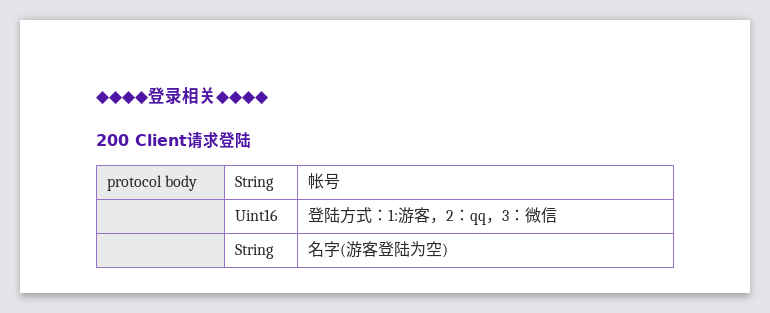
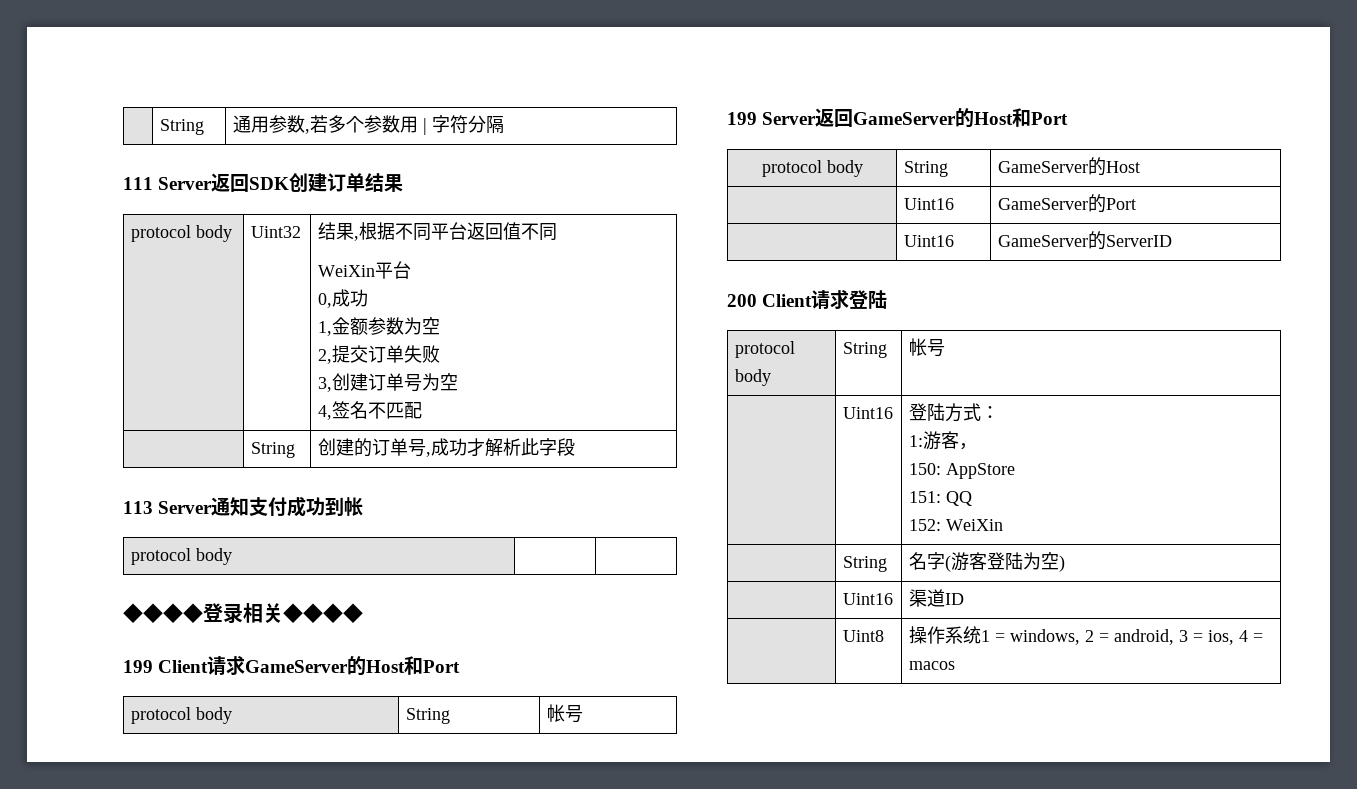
[96,87,269,105] ◆◆◆◆登录相关◆◆◆◆ -> [159,119,204,135] [232,115,504,135] [123,173,404,192] [130,225,232,242] [250,226,301,238] [317,222,557,241] [317,261,411,279] [317,289,368,308] [317,317,440,336] [317,345,440,364] [317,373,458,392] [317,401,422,420] [250,442,295,458] [317,438,575,457] [123,496,364,517] [130,548,232,565] [123,603,363,624] [123,655,461,676] [130,707,232,724] [405,708,450,724] [546,704,583,723] [727,108,1069,128] [761,160,863,177] [903,161,948,177] [997,157,1140,176] [903,198,954,210] [997,194,1136,213] [903,235,954,247] [997,231,1172,250] | String | 通用参数,若多个参数用 | 字符分隔 // 111 Server返回SDK创建订单结果 // protocol body | Uint32 | 结果,根据不同平台返回值不同 // WeiXin平台 // 0,成功 // 1,金额参数为空 // 2,提交订单失败 // 3,创建订单号为空 // 4,签名不匹配 // | String | 创建的订单号,成功才解析此字段 // 113 Server通知支付成功到帐 // protocol body | | // ◆◆◆◆登录相关◆◆◆◆ // 199 Client请求GameServer的Host和Port // protocol body | String | 帐号 // 199 Server返回GameServer的Host和Port // protocol body | String | GameServer的Host // | Uint16 | GameServer的Port // | Uint16 | GameServer的ServerID
(388, 215) none -> (999, 412) //
[445,207,557,225] 2：qq，3：微信 -> [908,463,1015,479] [908,491,972,506] [908,519,1003,531] // 150: AppStore // 151: QQ // 152: WeiXin
(448, 250) none -> [842,593,893,605] [908,589,964,607] [842,630,884,642] [908,626,1263,645] [908,661,955,670] // | Uint16 | 渠道ID // | Uint8 | 操作系统1 = windows, 2 = android, 3 = ios, 4 = macos

